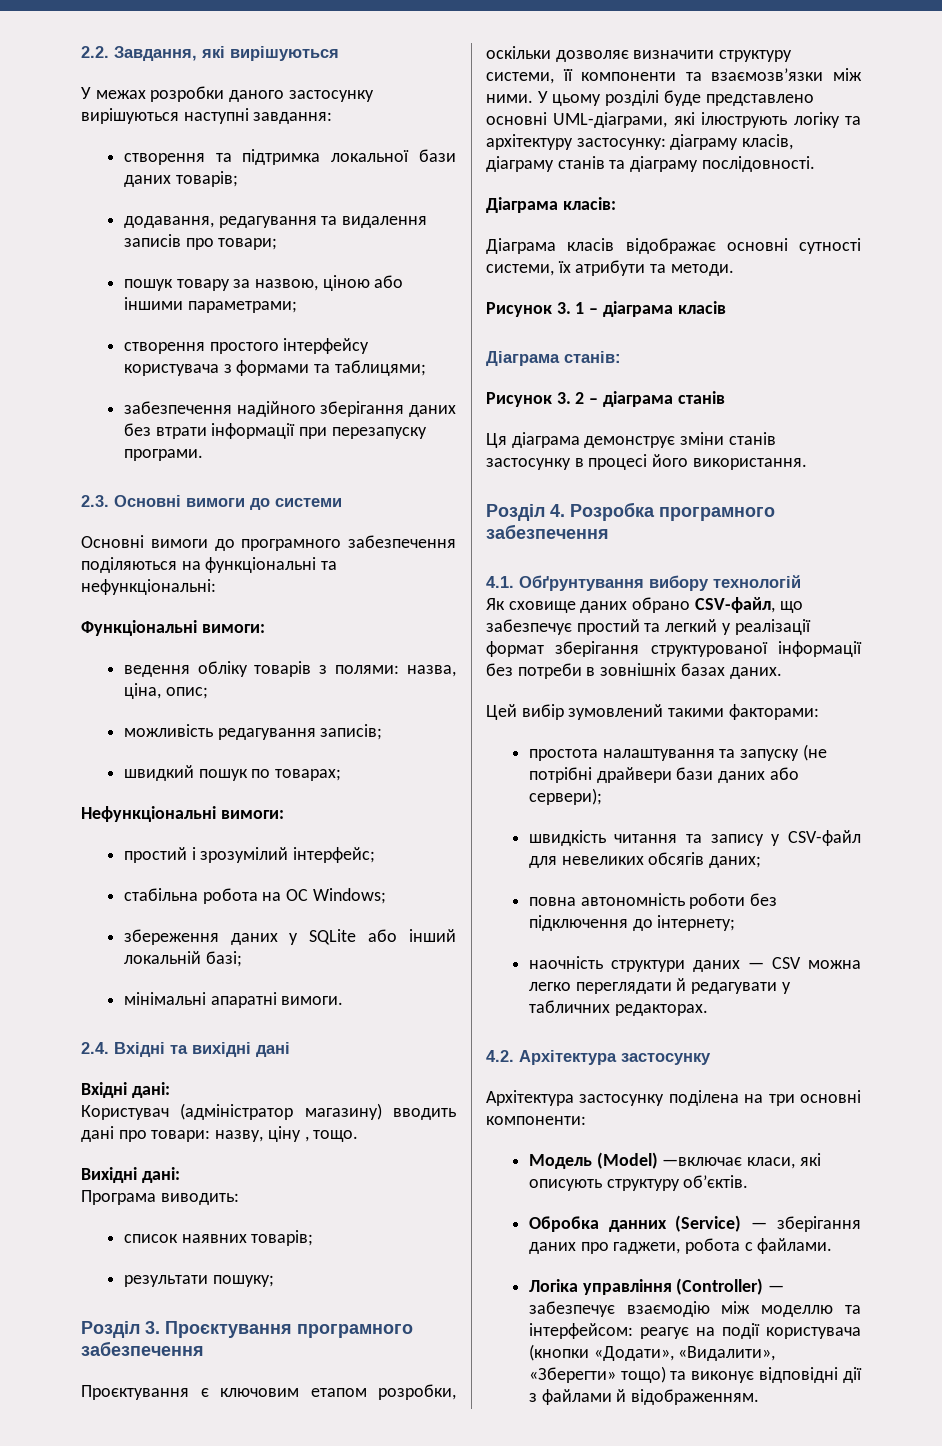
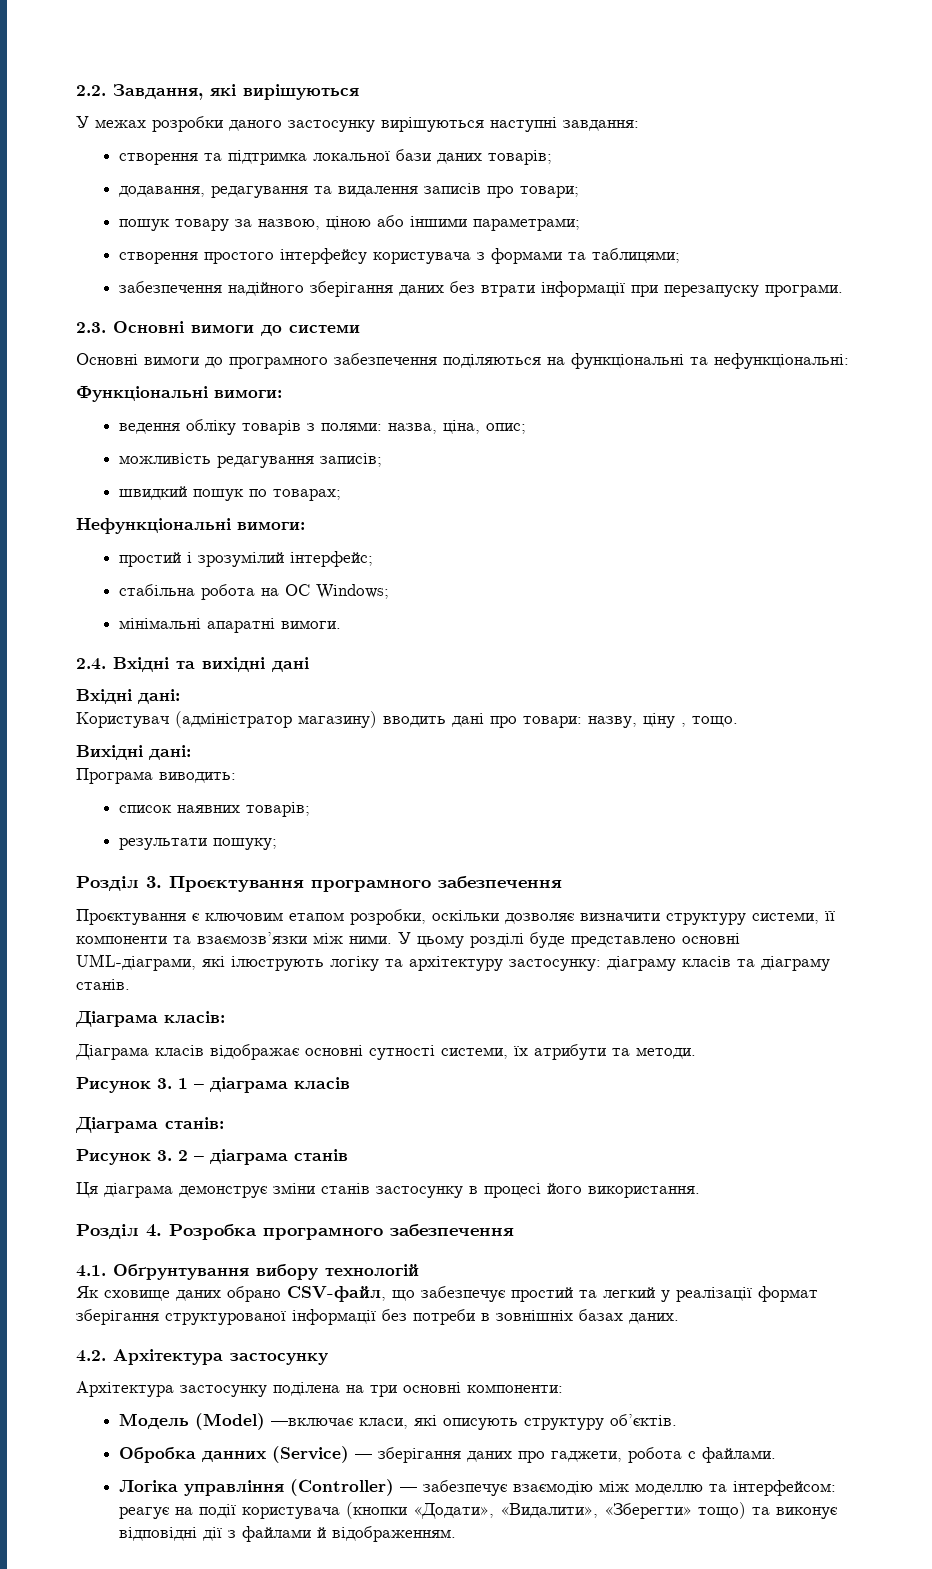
[123,929,456,945] [123,951,242,967] // збереження даних у SQLite або інший локальній базі; -> (390, 591) none
[742,134,794,150] [486,156,605,172] класів, діаграму станів -> [682,956,731,967] класів
[701,156,815,172] послідовності. -> [76,979,130,990] станів.
[486,704,819,720] [528,744,827,761] [528,767,799,783] [528,788,602,805] [528,830,861,846] [528,852,761,868] [528,893,777,909] [528,915,736,931] [528,956,861,972] [528,978,791,994] [528,1000,708,1016] // Цей вибір зумовлений такими факторами: // простота налаштування та запуску (не потрібні драйвери бази даних або сервери); // швидкість читання та запису у CSV-файл для невеликих обсягів даних; // повна автономність роботи без підключення до інтернету; // наочність структури даних — CSV можна легко переглядати й редагувати у табличних редакторах. -> (679, 1318) none

